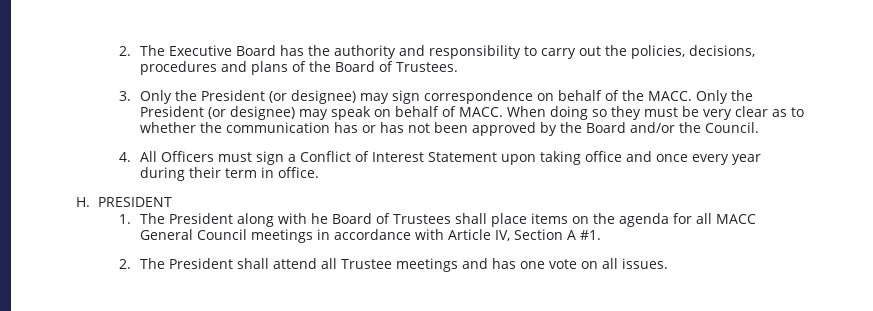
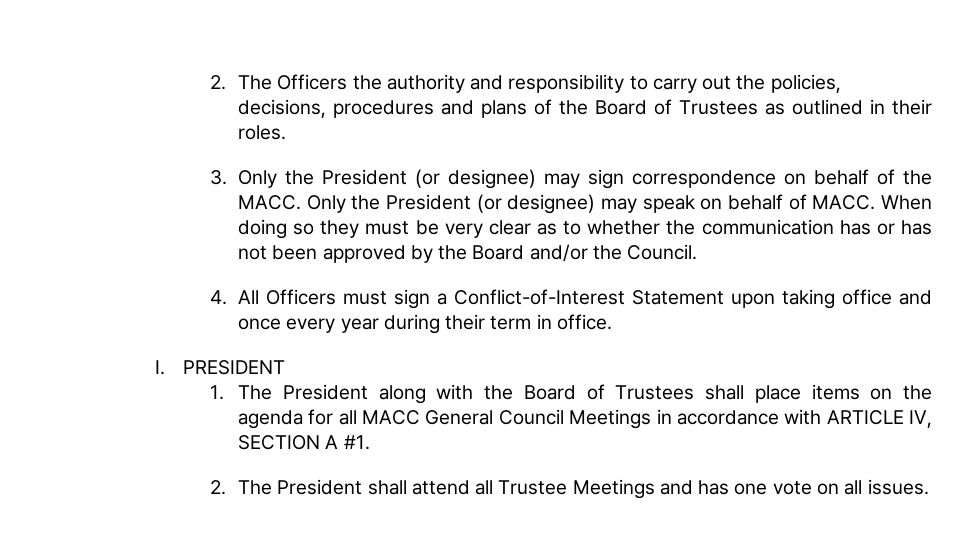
[118,45,305,56] 2. The Executive Board has -> [210,74,348,90] 2. The Officers
[396,62,459,72] Trustees. -> [679,99,932,115] [238,125,287,140] Trustees as outlined in their roles.
[300,151,425,162] Conflict of Interest -> [454,289,626,305] Conflict-of-Interest
[76,197,91,207] H. -> [155,360,166,375] I.
[311,213,329,224] he -> [484,385,514,400] the
[251,229,314,243] meetings -> [569,409,652,429] Meetings
[448,229,564,241] Article IV, Section -> [826,410,932,428] [238,435,321,450] ARTICLE IV, SECTION
[396,258,459,272] meetings -> [572,479,655,499] Meetings

